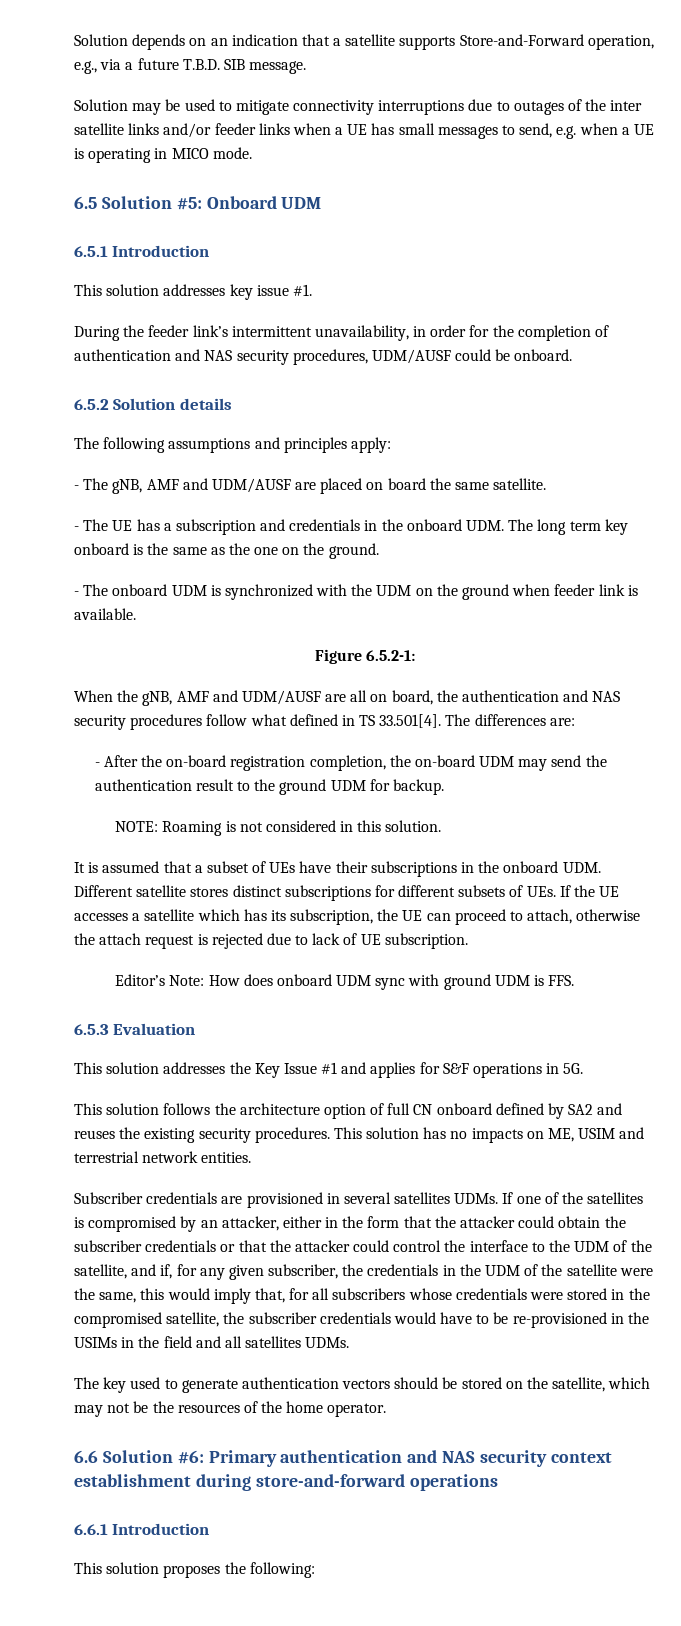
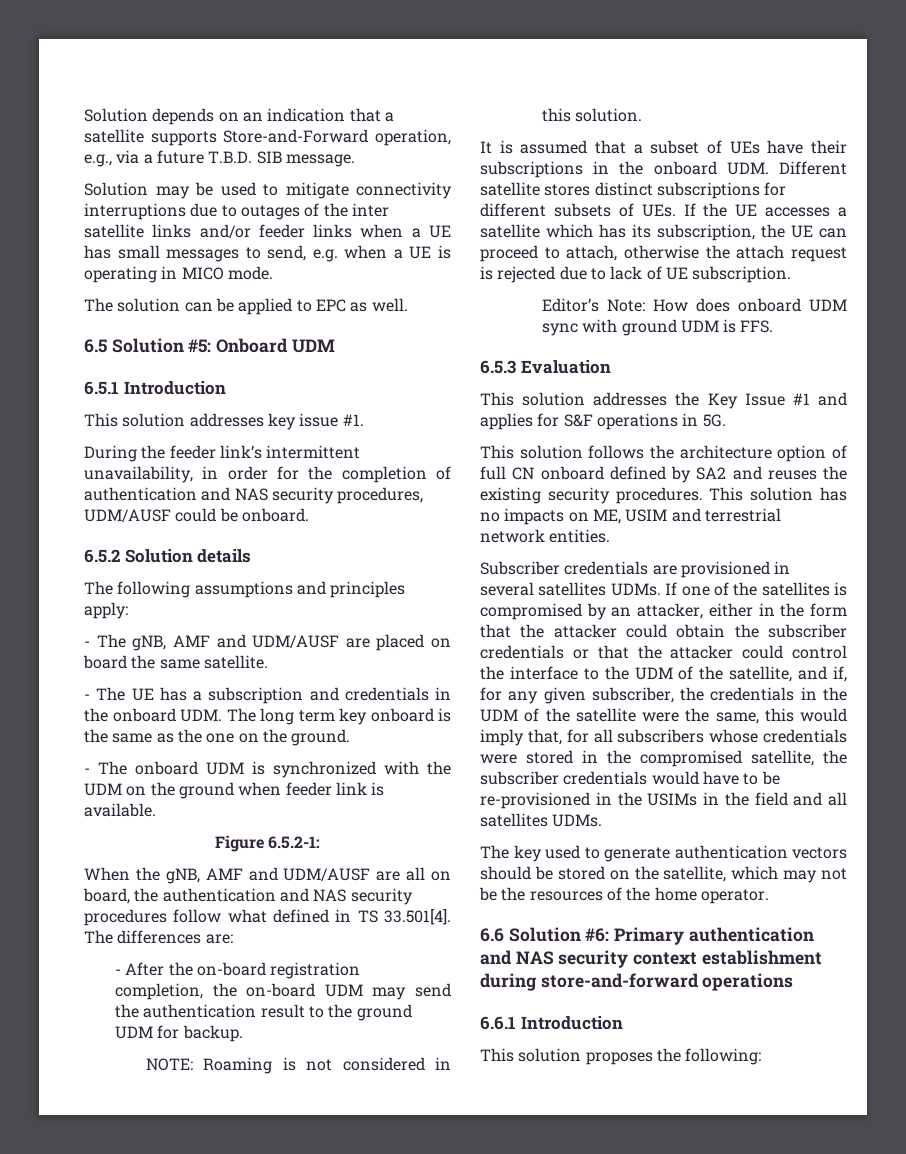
(252, 153) none -> [84,298,408,315] // The solution can be applied to EPC as well.

